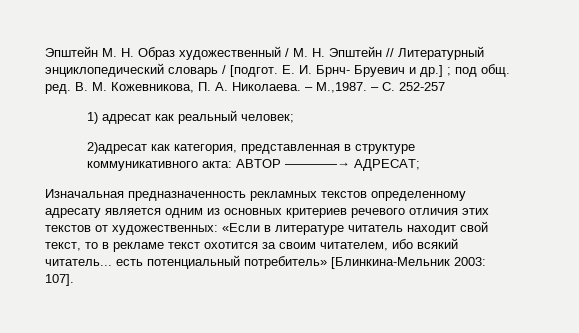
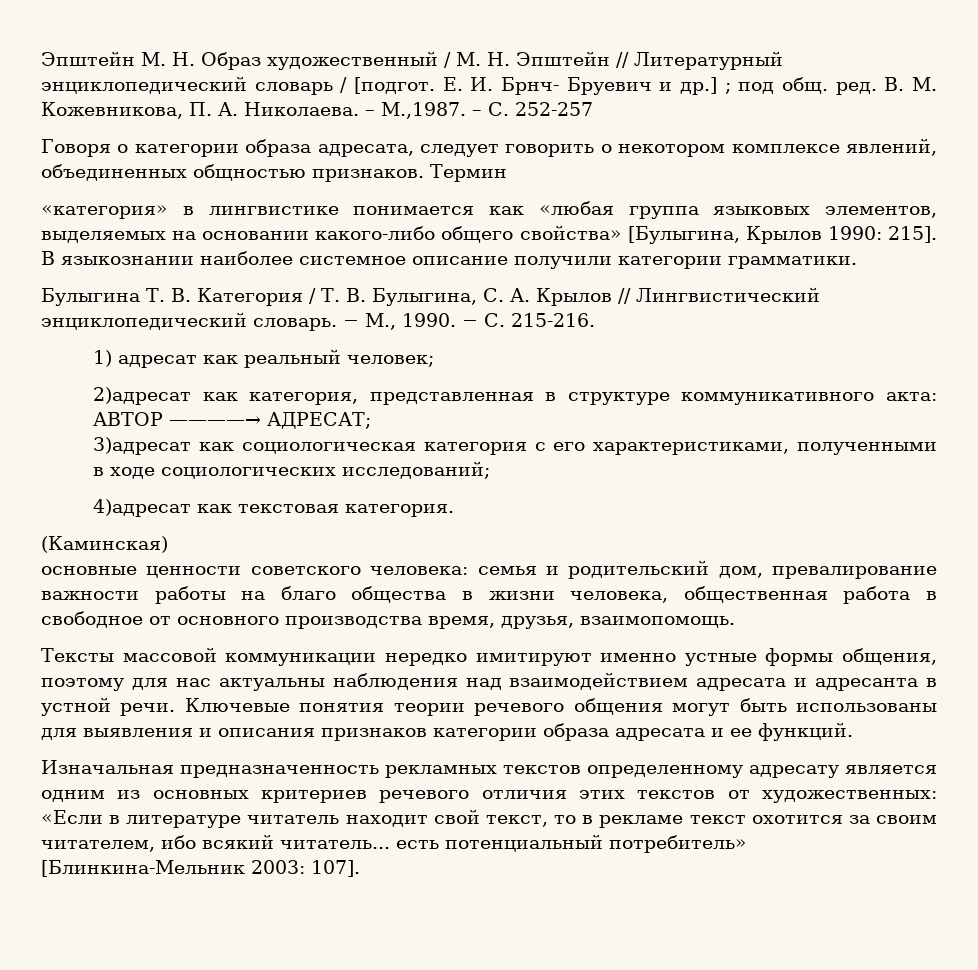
(445, 86) none -> [41,138,937,157] [41,164,507,182] [41,201,937,219] [41,225,937,244] [41,251,857,269] [41,287,820,306] [41,312,595,331] // Говоря о категории образа адресата, следует говорить о некотором комплексе явлений, объединенных общностью признаков. Термин // «категория» в лингвистике понимается как «любая группа языковых элементов, выделяемых на основании какого-либо общего свойства» [Булыгина, Крылов 1990: 215]. В языкознании наиболее системное описание получили категории грамматики. // Булыгина Т. В. Категория / Т. В. Булыгина, С. А. Крылов // Лингвистический энциклопедический словарь. − М., 1990. − С. 215-216.
(420, 165) none -> [93,437,937,455] [93,461,491,479] [93,499,455,517] [41,536,168,553] [41,560,937,579] [41,586,938,604] [41,611,735,629] [41,647,937,666] [41,672,937,691] [41,697,938,716] [41,722,853,741] // 3)адресат как социологическая категория с его характеристиками, полученными в ходе социологических исследований; // 4)адресат как текстовая категория. // (Каминская) // основные ценности советского человека: семья и родительский дом, превалирование важности работы на благо общества в жизни человека, общественная работа в свободное от основного производства время, друзья, взаимопомощь. // Тексты массовой коммуникации нередко имитируют именно устные формы общения, поэтому для нас актуальны наблюдения над взаимодействием адресата и адресанта в устной речи. Ключевые понятия теории речевого общения могут быть использованы для выявления и описания признаков категории образа адресата и ее функций.

